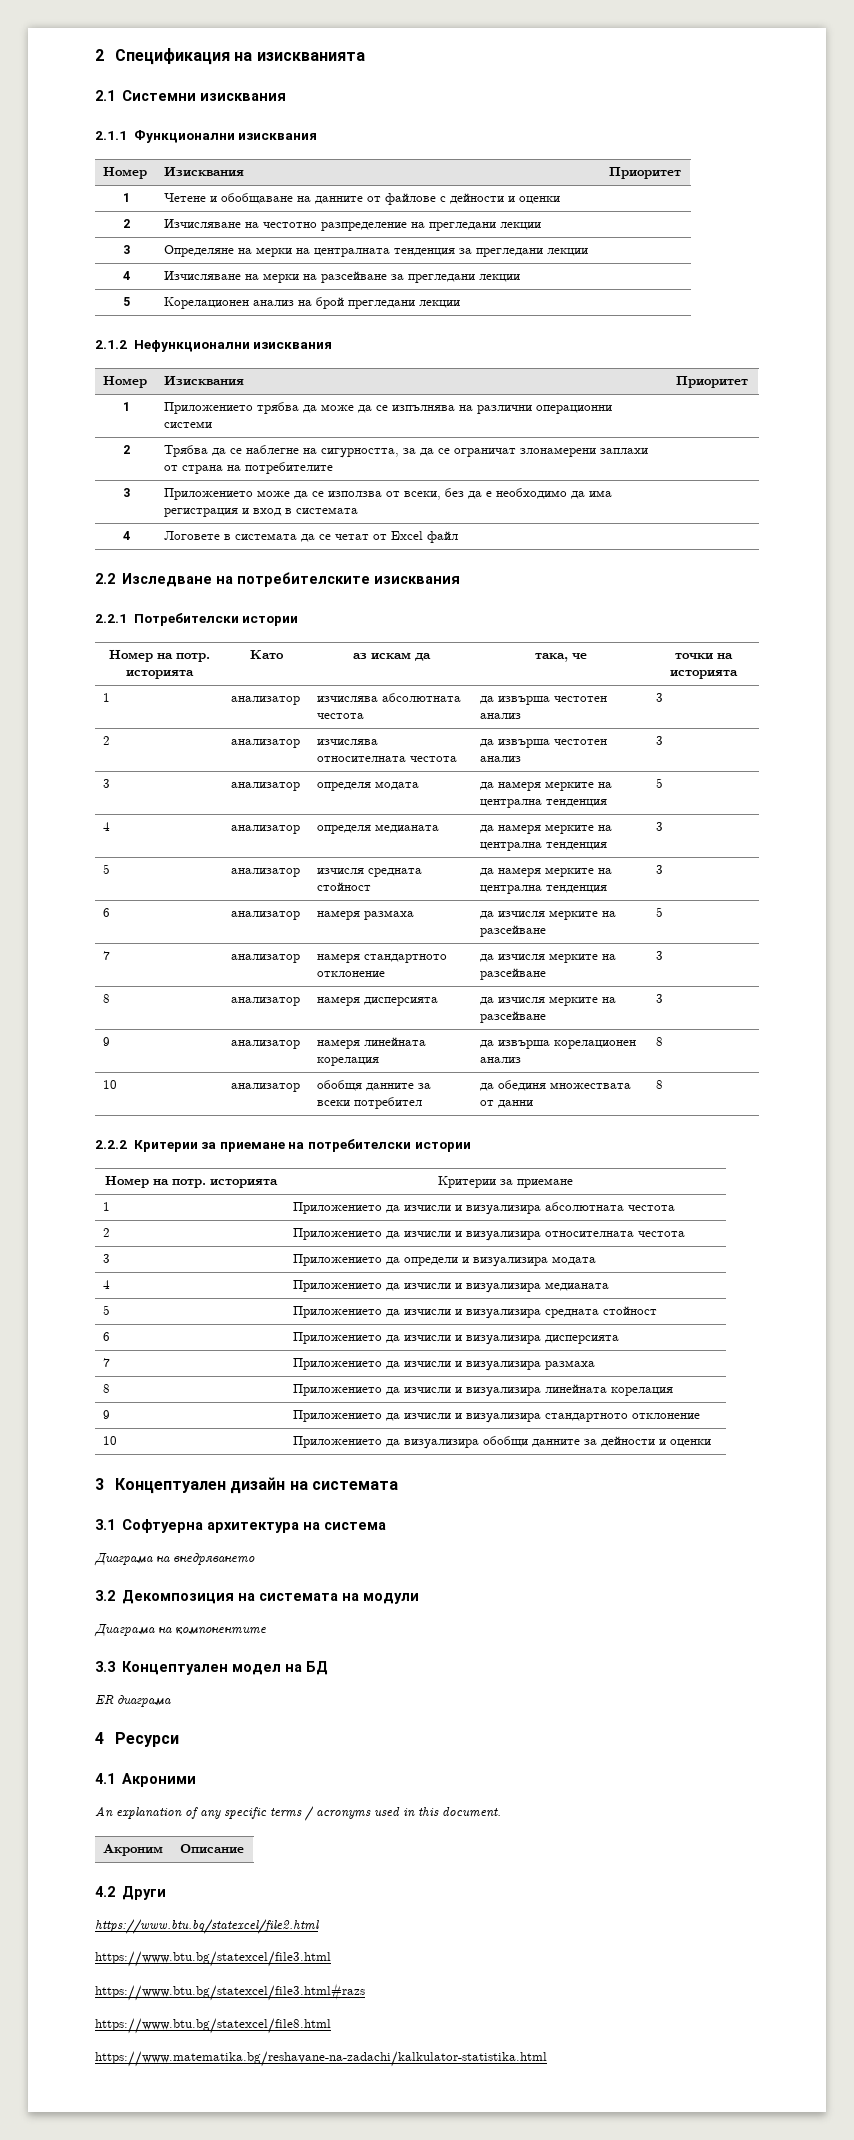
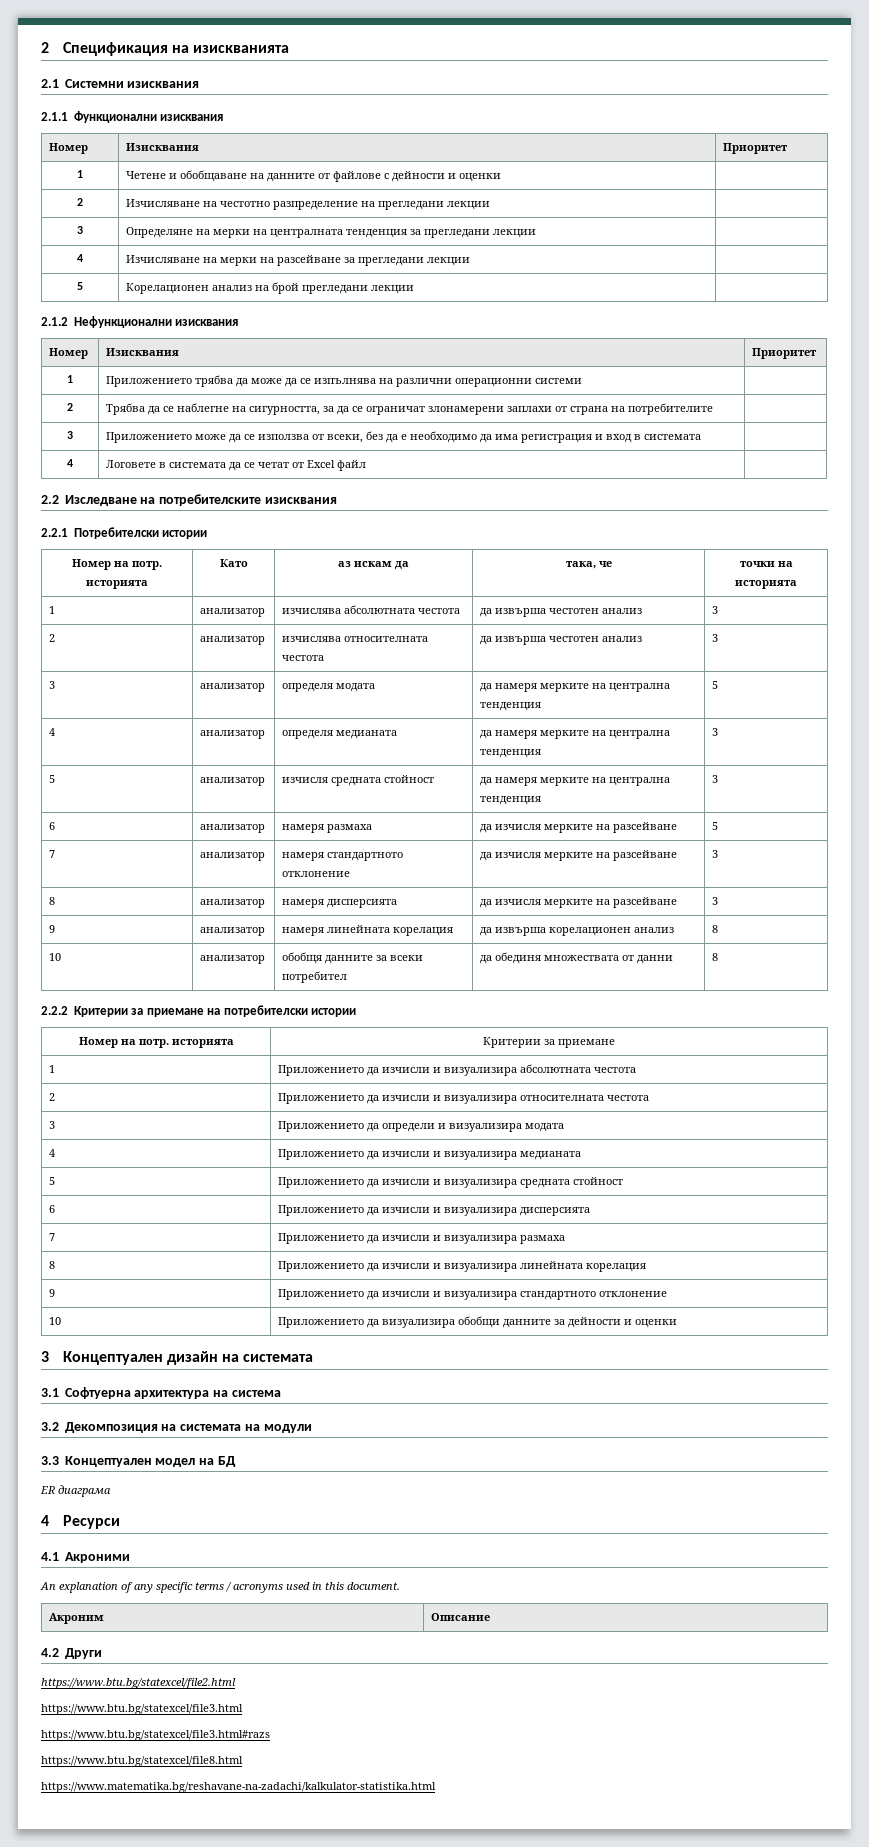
[94,1553,255,1566] // Диаграма на внедряването -> (281, 1393) none
[94,1624,266,1637] // Диaгрaма на компонентите -> (312, 1428) none

